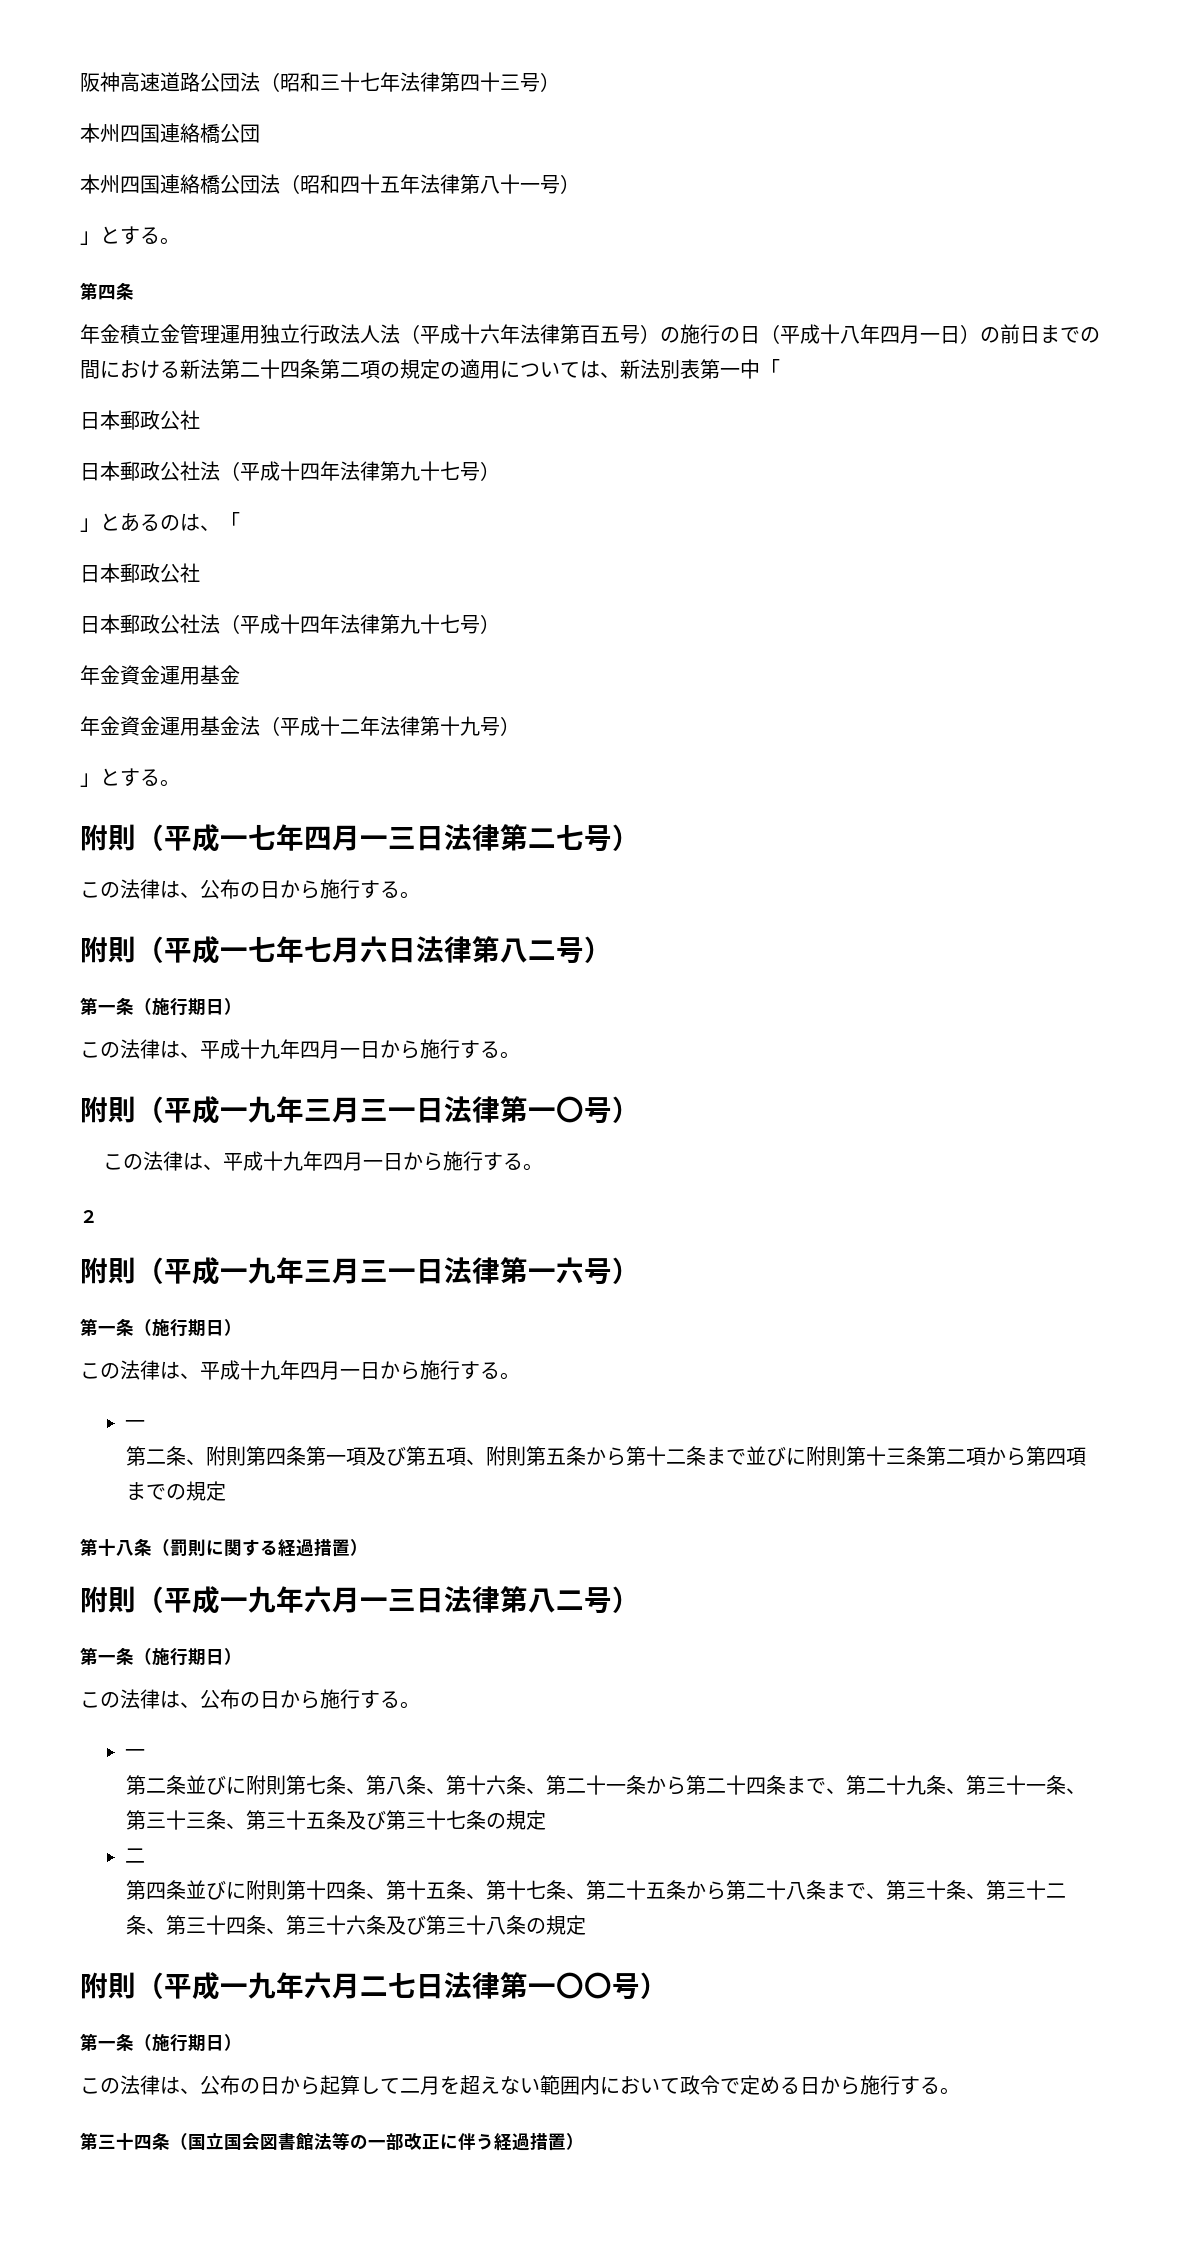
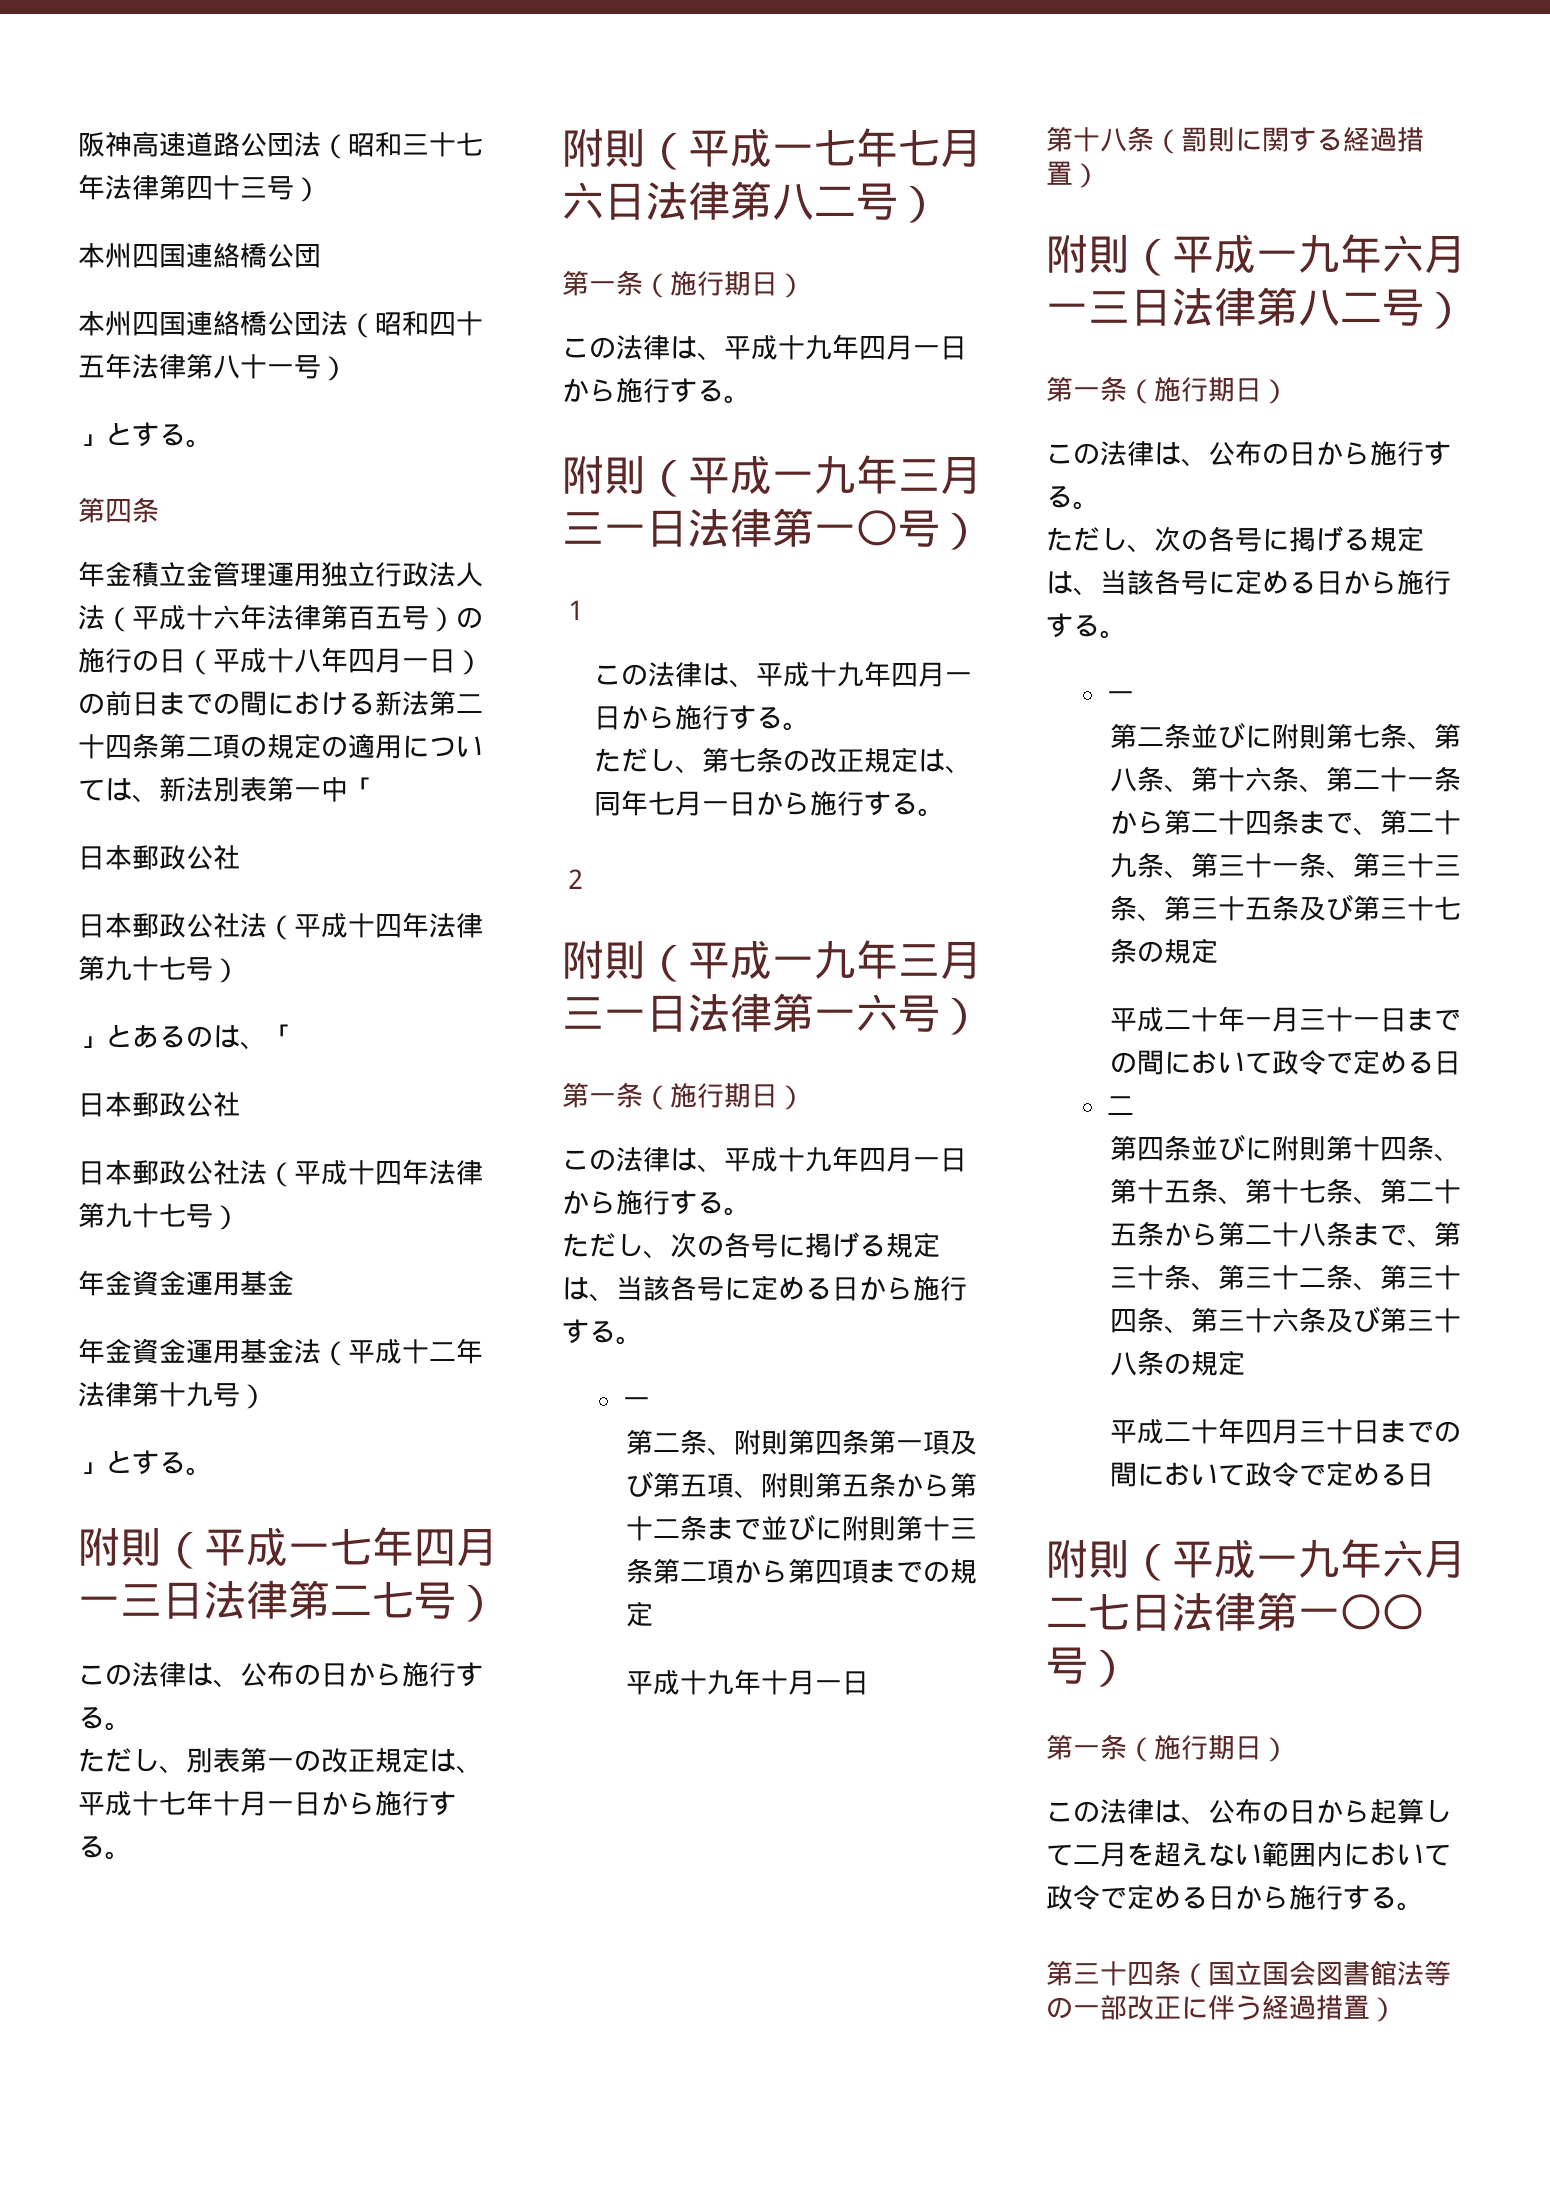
(420, 895) none -> [78,1747,483,1774] [78,1790,456,1816] [78,1835,132,1860] // ただし、別表第一の改正規定は、平成十七年十月一日から施行する。
(640, 1109) none -> [562,600,589,620] // １
(543, 1167) none -> [594,747,973,774] [594,790,946,817] // ただし、第七条の改正規定は、同年七月一日から施行する。
(520, 1376) none -> [562,1232,940,1259] [562,1275,967,1302] [562,1319,643,1345] // ただし、次の各号に掲げる規定は、当該各号に定める日から施行する。
(226, 1491) none -> [626,1669,870,1695] // 平成十九年十月一日
(420, 1705) none -> [1046,526,1424,553] [1046,569,1451,596] [1046,613,1127,639] // ただし、次の各号に掲げる規定は、当該各号に定める日から施行する。
(546, 1820) none -> [1110,1006,1462,1032] [1110,1049,1462,1075] // 平成二十年一月三十一日までの間において政令で定める日
(586, 1925) none -> [1110,1418,1462,1444] [1110,1461,1435,1487] // 平成二十年四月三十日までの間において政令で定める日

